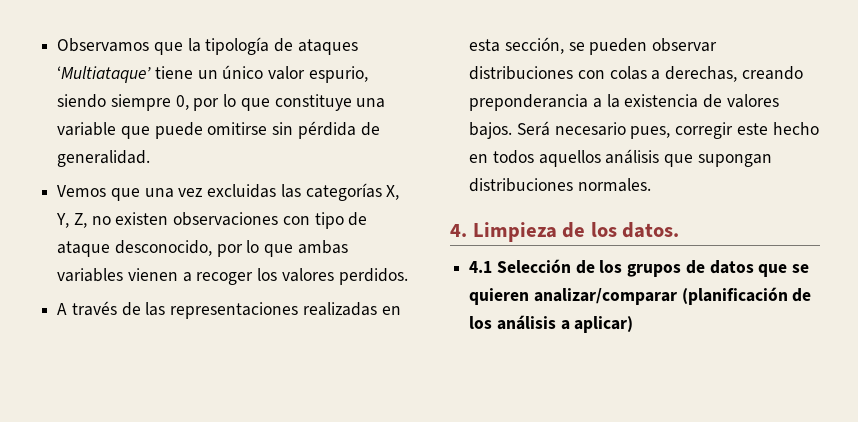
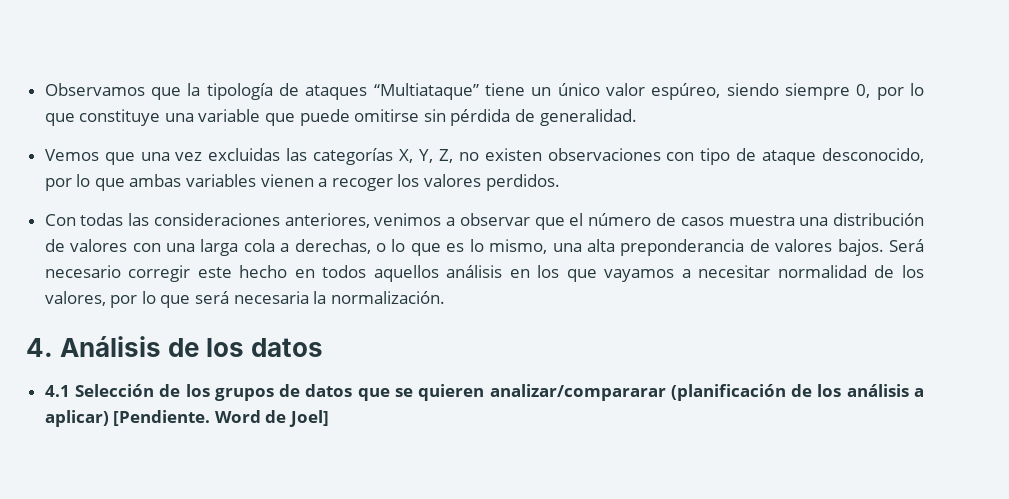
[57,66,152,83] ‘Multiataque’ -> [373,83,479,100] “Multiataque”
[308,66,368,83] espurio, -> [651,83,721,100] espúreo,
[57,301,401,319] [469,37,718,55] [469,66,803,82] [469,94,699,111] A través de las representaciones realizadas en esta sección, se pueden observar distribuciones con colas a derechas, creando preponderancia a la existencia -> [44,213,924,230] [44,239,745,256] Con todas las consideraciones anteriores, venimos a observar que el número de casos muestra una distribución de valores con una larga cola a derechas, o lo que es lo mismo, una alta preponderancia
[630,126,671,139] pues, -> (121, 271) none
[664,154,772,167] [469,178,651,192] que supongan distribuciones normales. -> [509,265,924,282] [44,291,445,308] en los que vayamos a necesitar normalidad de los valores, por lo que será necesaria la normalización.
[472,222,680,242] Limpieza de los datos. -> [60,336,324,357] Análisis de los datos
[533,288,677,305] analizar/comparar -> [489,384,666,401] analizar/compararar
(634, 324) none -> [113,410,330,427] [Pendiente. Word de Joel]

